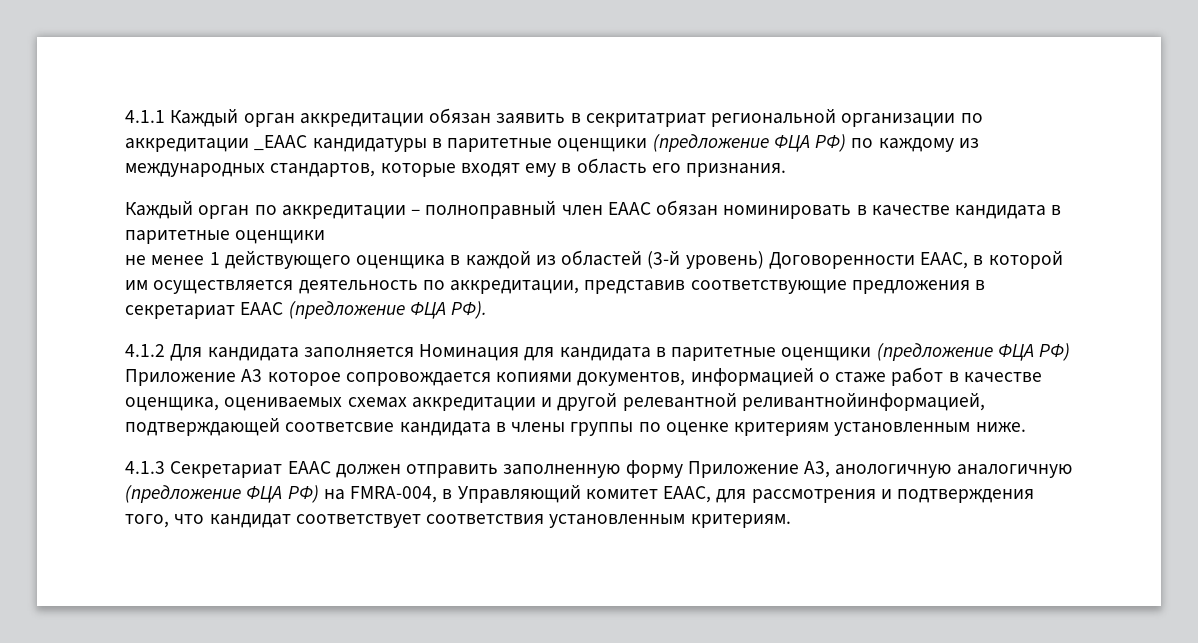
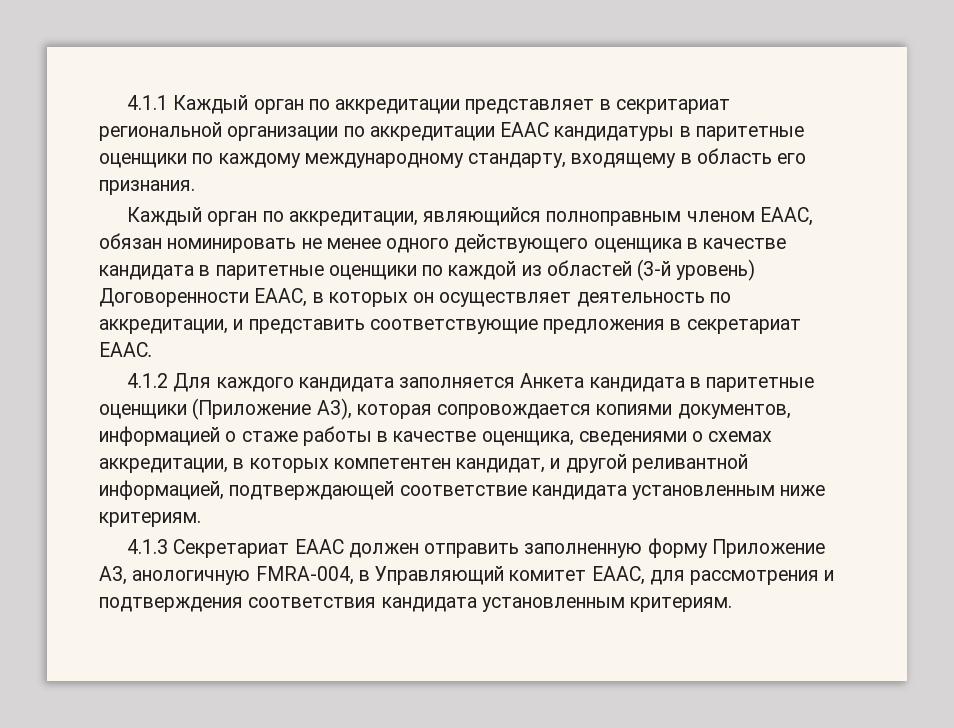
[299,108,706,127] аккредитации обязан заявить в секритатриат -> [308,99,730,114] по аккредитации представляет в секритариат
[254,135,308,151] _ЕААС -> [500,122,550,137] ЕААС
[652,134,979,152] [125,163,557,177] (предложение ФЦА РФ) по каждому из международных стандартов, которые входят ему -> [192,153,677,168] по каждому международному стандарту, входящему
[281,200,852,219] аккредитации – полноправный член ЕААС обязан номинировать -> [288,207,813,226] [99,233,682,253] аккредитации, являющийся полноправным членом ЕААС, обязан номинировать не менее одного действующего оценщика
[125,250,461,269] // не менее 1 действующего оценщика в -> [422,265,444,276] по
[988,250,1063,269] [125,280,294,294] которой им осуществляется -> [328,292,572,307] которых он осуществляет
[584,280,686,294] представив -> [233,319,365,334] и представить
[240,301,488,319] ЕААС (предложение ФЦА РФ). -> [99,342,153,357] ЕААС.
(203, 352) none -> [216,377,294,392] каждого
[419,343,1071,361] [125,369,341,386] Номинация для кандидата в паритетные оценщики (предложение ФЦА РФ) Приложение А3 которое -> [520,373,815,392] [99,398,432,420] Анкета кандидата в паритетные оценщики (Приложение А3), которая
[891,367,944,386] работ -> [302,426,372,446] работы
[224,392,985,411] [125,417,1026,436] оцениваемых схемах аккредитации и другой релевантной реливантнойинформацией, подтверждающей соответсвие кандидата в члены группы по оценке критериям установленным ниже. -> [578,431,773,446] [99,454,748,473] [99,480,826,500] [99,512,201,527] сведениями о схемах аккредитации, в которых компетентен кандидат, и другой реливантной информацией, подтверждающей соответствие кандидата установленным ниже критериям.
[956,464,1072,478] [125,485,345,503] аналогичную (предложение ФЦА РФ) на -> (251, 577) none
[125,514,545,528] того, что кандидат соответствует соответствия -> [248,597,477,612] соответствия кандидата

